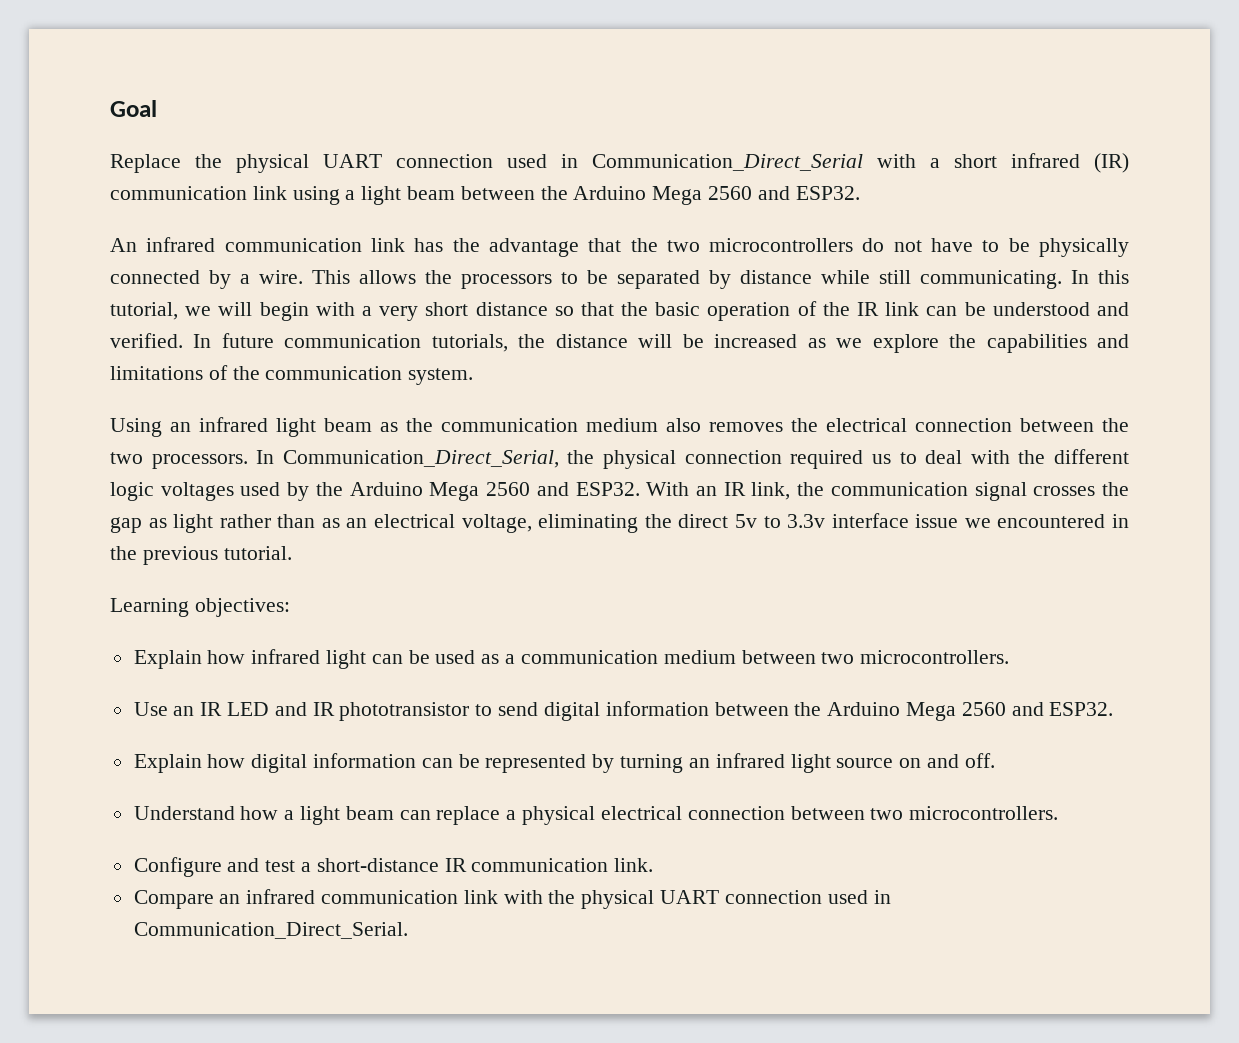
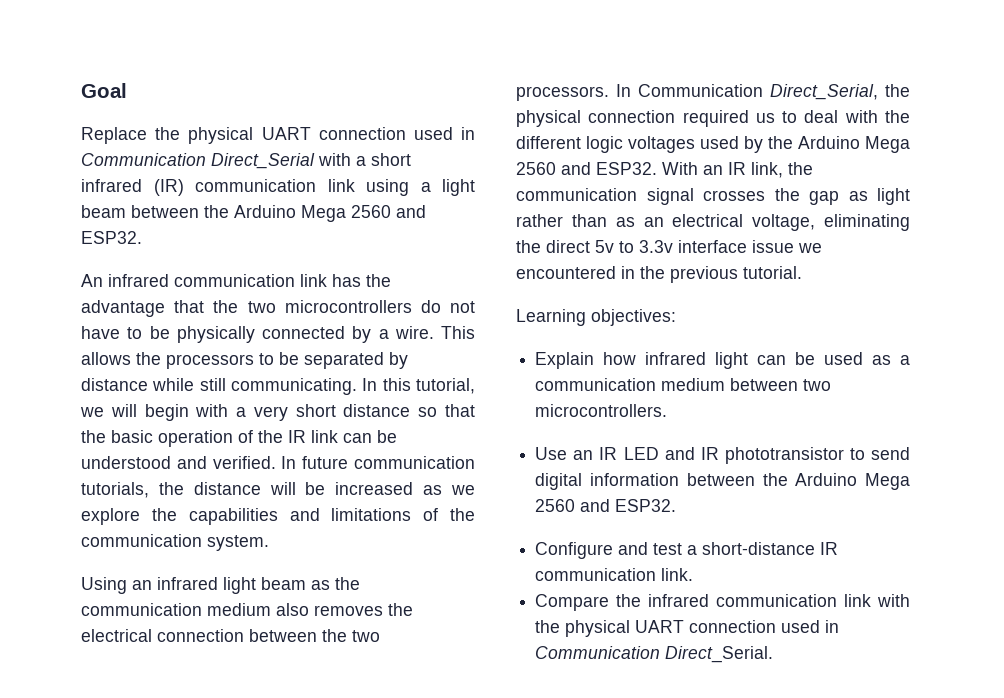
[592,154,863,171] Communication_Direct_Serial -> [81,153,315,169] Communication Direct_Serial
[282,450,559,468] Communication_Direct_Serial, -> [638,84,878,100] Communication Direct_Serial,
[133,753,995,773] [133,806,1059,825] // Explain how digital information can be represented by turning an infrared light source on and off. // Understand how a light beam can replace a physical electrical connection between two microcontrollers. -> (677, 505) none
[219,894,241,904] an -> [616,594,642,607] the
[133,922,408,939] Communication_Direct_Serial. -> [535,646,774,663] Communication Direct_Serial.

